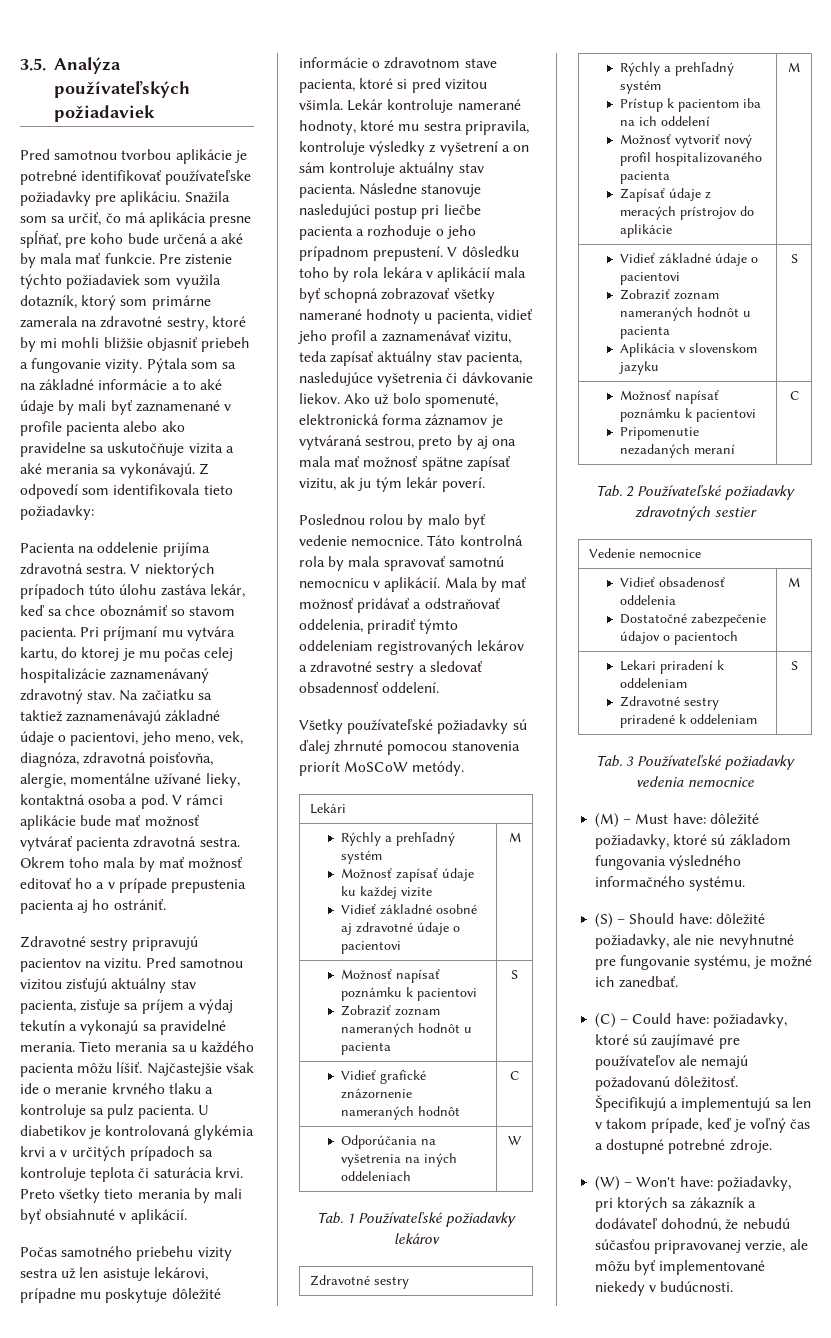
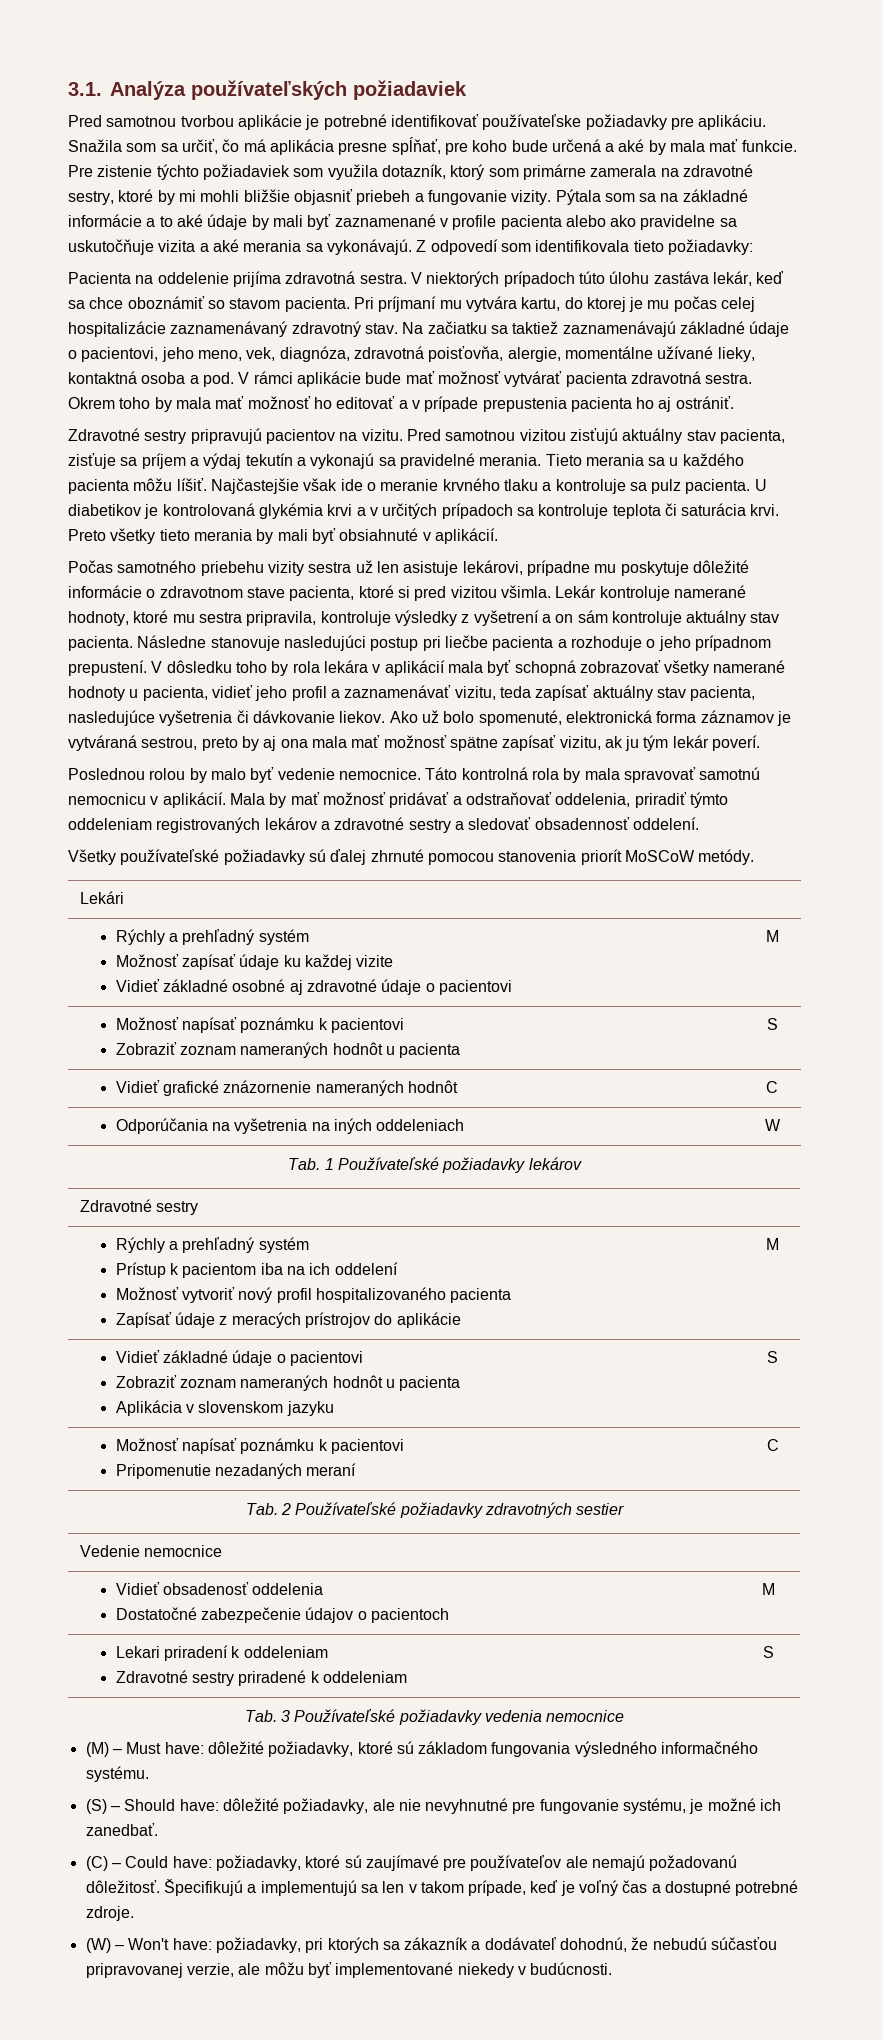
[20,58,46,71] 3.5. -> [68,82,102,96] 3.1.
[103,857,243,872] [20,878,93,889] mala by mať možnosť editovať ho -> [154,396,396,412] by mala mať možnosť ho editovať
[77,899,110,913] aj ho -> [636,397,672,412] ho aj

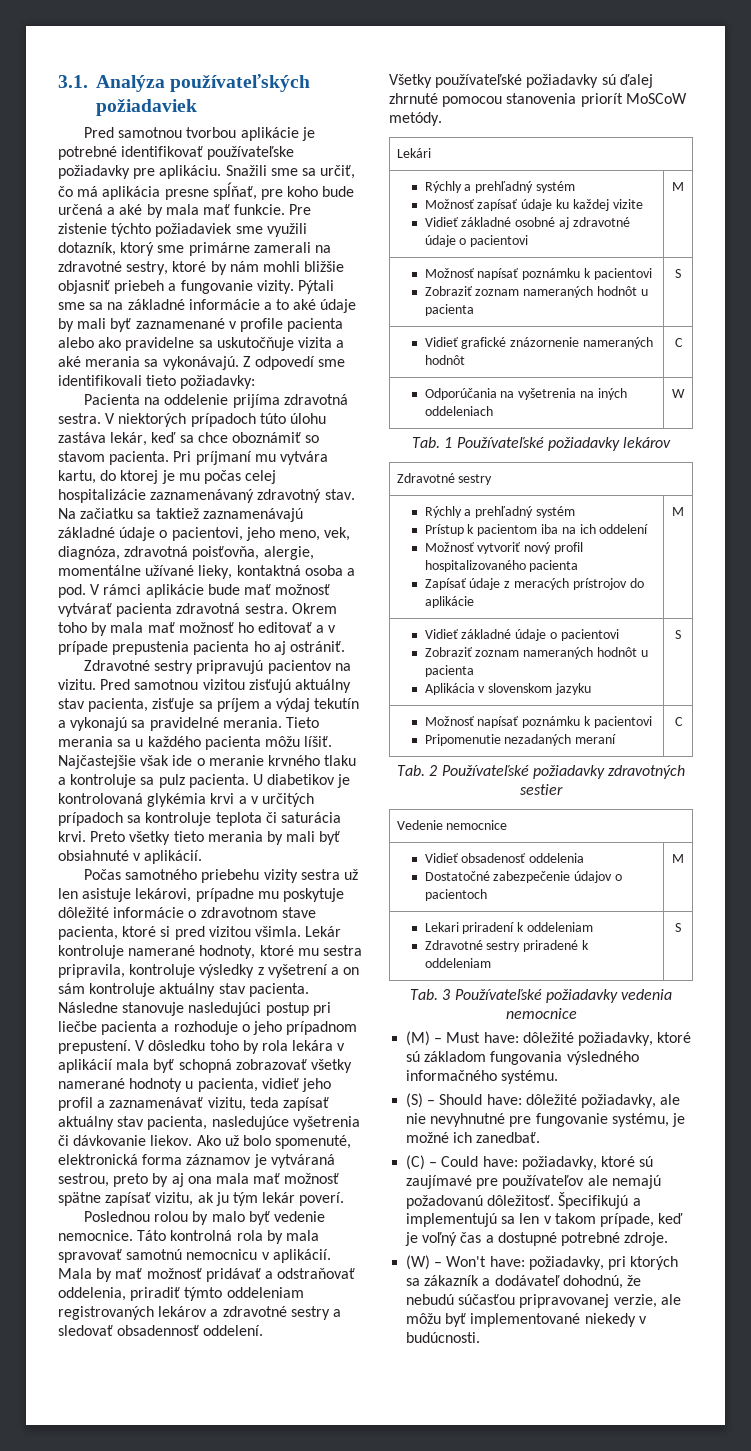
[68,139,157,152] Snažila som -> [225,165,298,176] Snažili sme
[293,164,657,180] som využila dotazník, ktorý som primárne zamerala -> [235,223,307,237] [58,242,311,256] sme využili dotazník, ktorý sme primárne zamerali
[178,190,196,202] mi -> [229,261,259,272] nám
[555,189,635,205] Pýtala som -> [297,280,334,294] [58,302,85,310] Pýtali sme
[500,240,630,252] som identifikovala -> [318,359,346,367] [58,375,142,386] sme identifikovali

